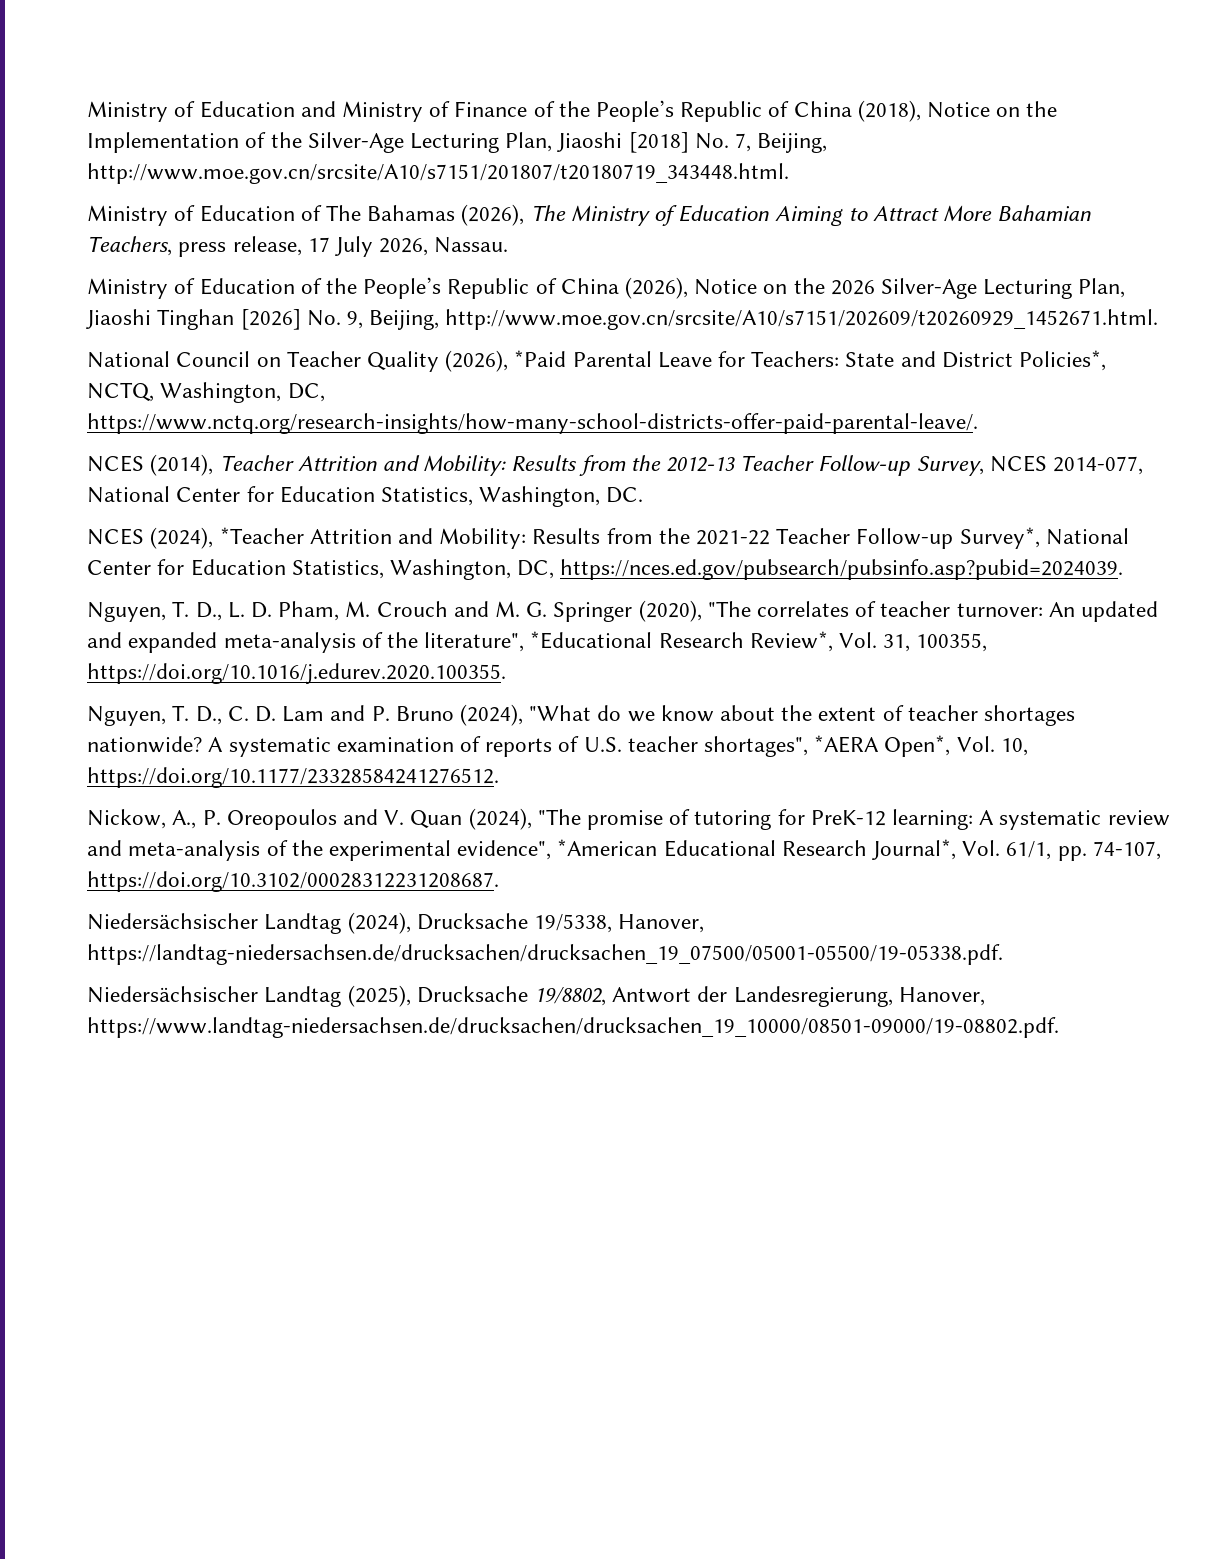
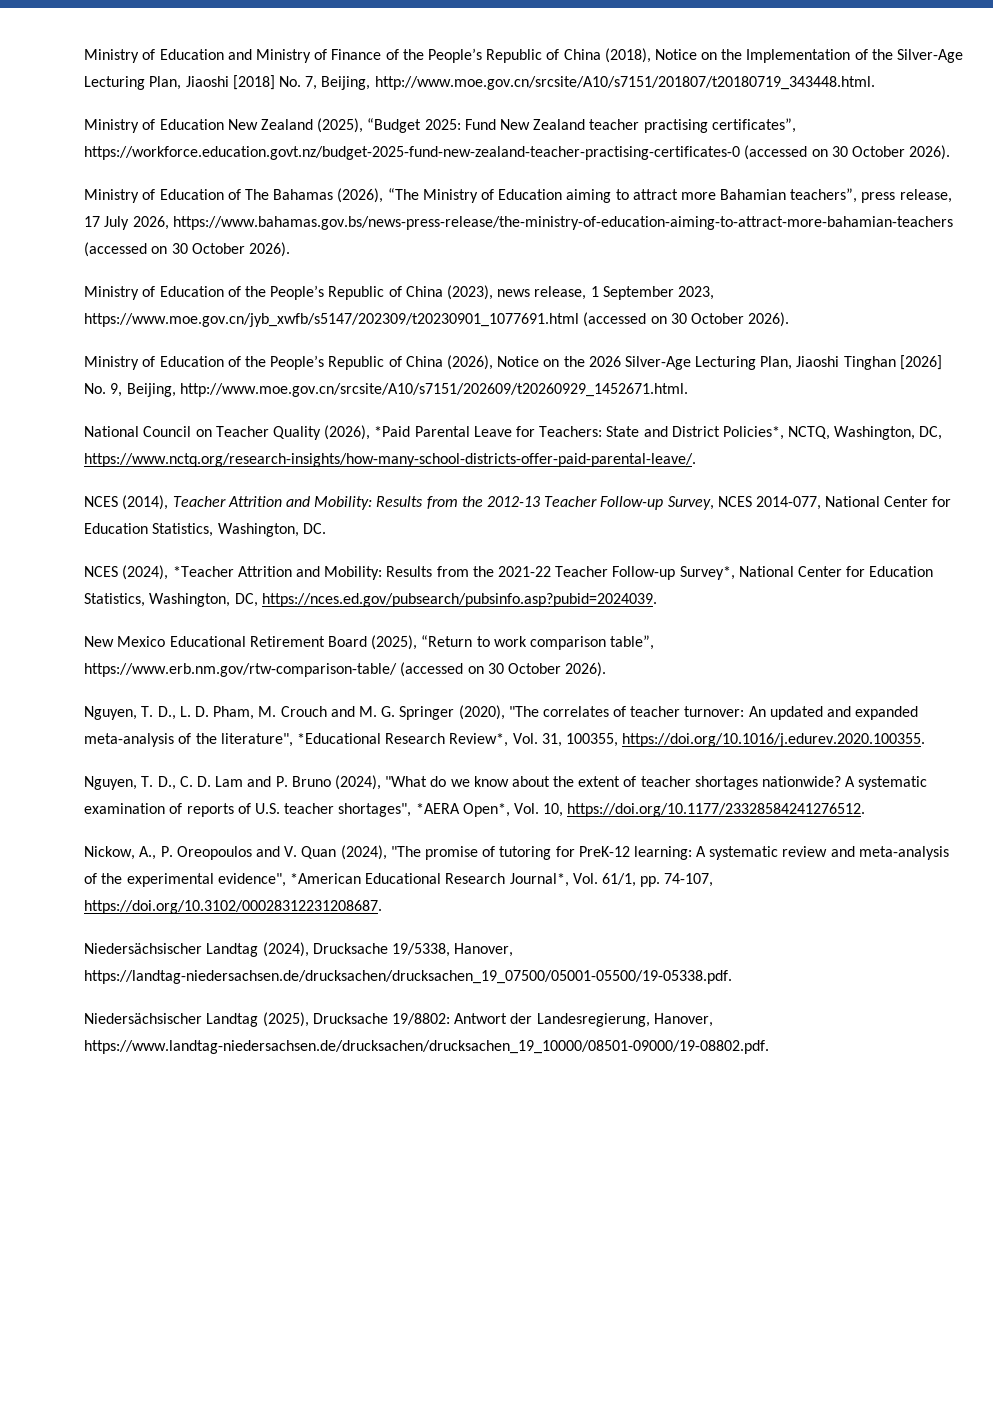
(790, 173) none -> [84,118,796,133] [84,145,951,160] // Ministry of Education New Zealand (2025), “Budget 2025: Fund New Zealand teacher practising certificates”, https://workforce.education.govt.nz/budget-2025-fund-new-zealand-teacher-practising-certificates-0 (accessed on 30 October 2026).
[530,205,1092,226] [87,236,173,256] The Ministry of Education Aiming to Attract More Bahamian Teachers, -> [387,188,858,203] “The Ministry of Education aiming to attract more Bahamian teachers”,
[434,237,509,253] Nassau. -> [172,216,953,230] [84,242,291,257] [84,285,714,300] [84,312,790,327] https://www.bahamas.gov.bs/news-press-release/the-ministry-of-education-aiming-to-attract-more-bahamian-teachers (accessed on 30 October 2026). // Ministry of Education of the People’s Republic of China (2023), news release, 1 September 2023, https://www.moe.gov.cn/jyb_xwfb/s5147/202309/t20230901_1077691.html (accessed on 30 October 2026).
(1124, 569) none -> [84,635,655,650] [84,662,607,677] // New Mexico Educational Retirement Board (2025), “Return to work comparison table”, https://www.erb.nm.gov/rtw-comparison-table/ (accessed on 30 October 2026).
[533,987,606,1006] 19/8802, -> [392,1013,451,1025] 19/8802:

